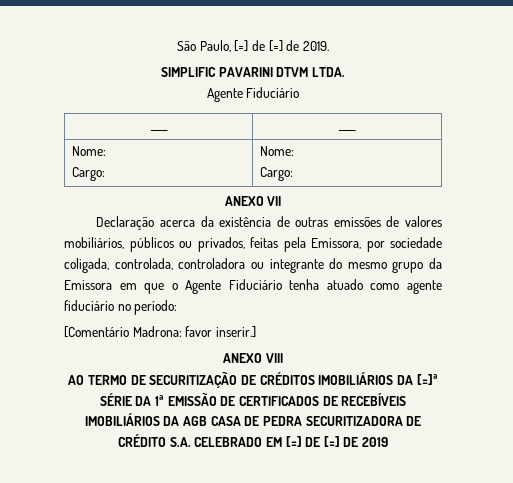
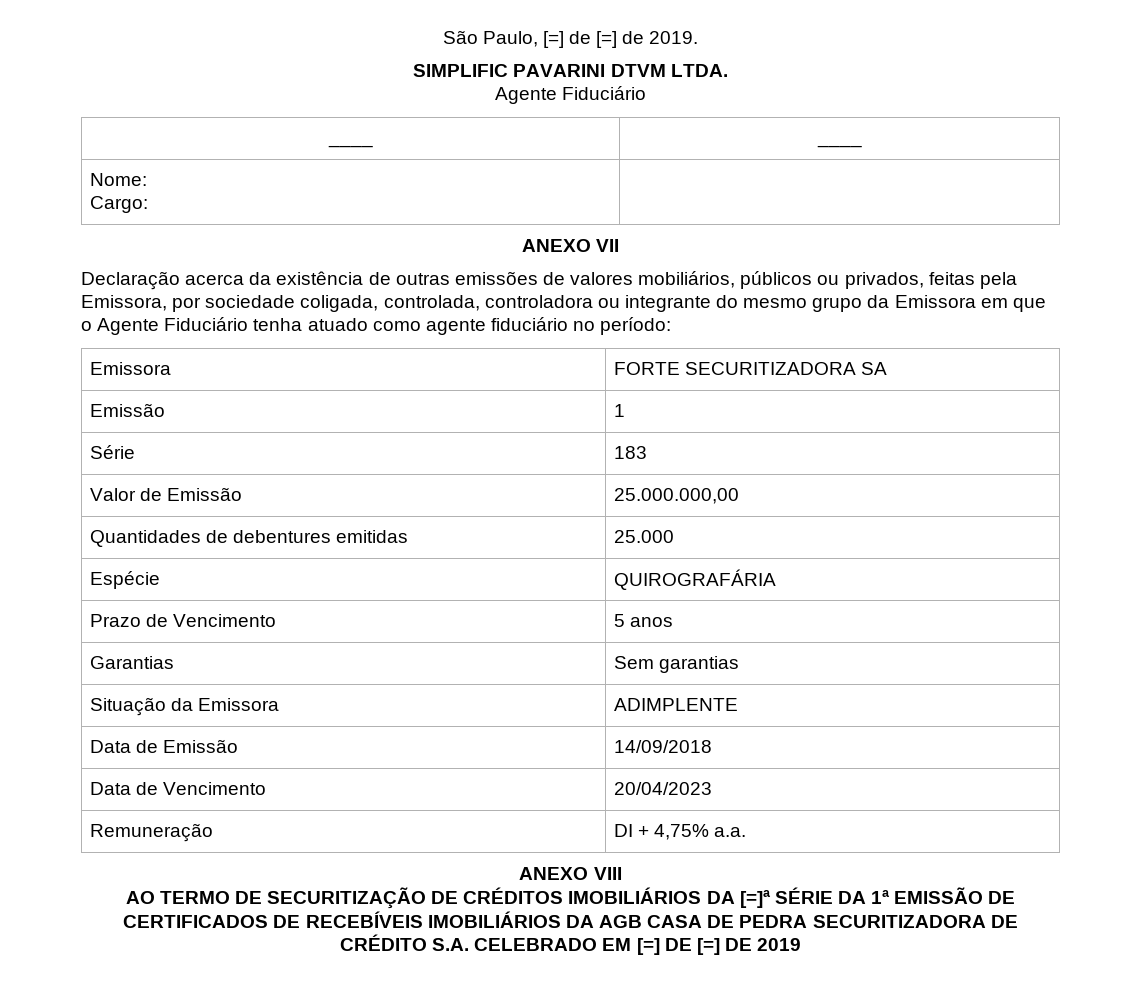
[260,146,295,156] [260,167,294,181] Nome: // Cargo: -> (148, 204) none
[64,326,256,338] // [Comentário Madrona: favor inserir.] -> [89,362,171,375] [613,362,888,375] [89,403,165,417] [613,404,625,417] [89,445,135,459] [613,446,647,459] [89,487,243,501] [613,488,739,504] [89,530,409,547] [613,530,674,543] [89,571,160,589] [613,569,776,590] [89,614,277,627] [613,614,674,627] [89,656,174,669] [613,656,740,673] [89,697,280,716] [613,698,738,711] [89,739,239,753] [613,740,712,753] [89,782,267,795] [613,782,712,795] [89,823,213,842] [613,824,747,840] // Emissora | FORTE SECURITIZADORA SA // Emissão | 1 // Série | 183 // Valor de Emissão | 25.000.000,00 // Quantidades de debentures emitidas | 25.000 // Espécie | QUIROGRAFÁRIA // Prazo de Vencimento | 5 anos // Garantias | Sem garantias // Situação da Emissora | ADIMPLENTE // Data de Emissão | 14/09/2018 // Data de Vencimento | 20/04/2023 // Remuneração | DI + 4,75% a.a.

